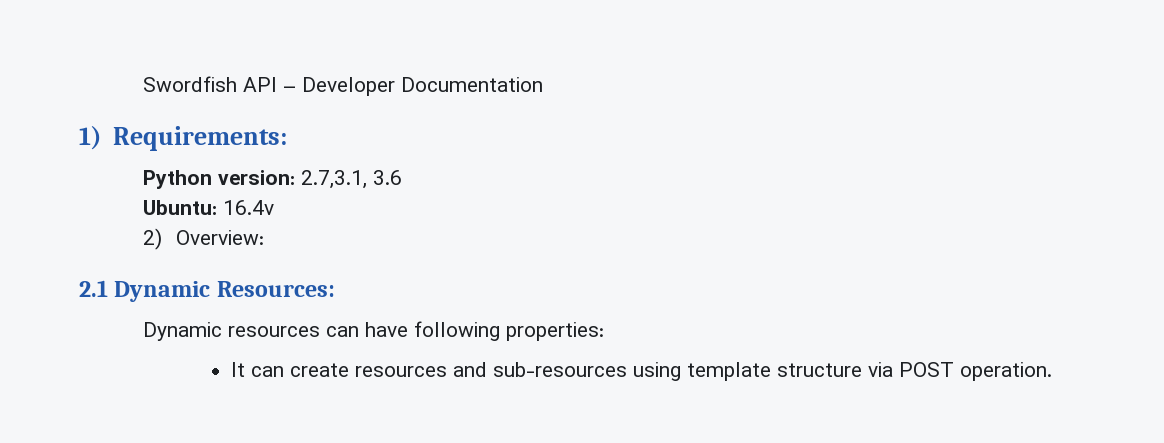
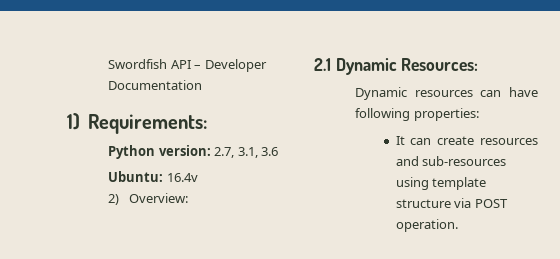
[301,170,368,189] 2.7,3.1, -> [214,147,258,158] 2.7, 3.1,

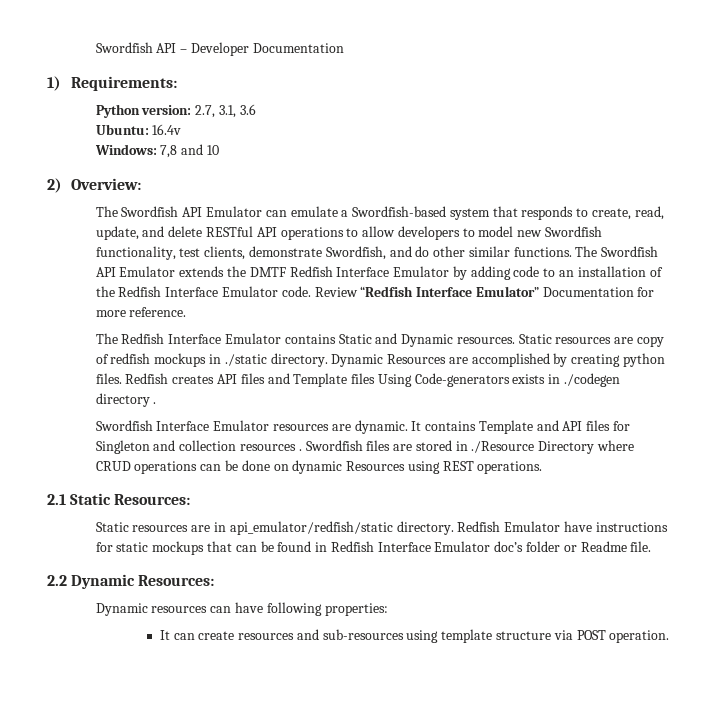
[108,193,188,205] [314,58,331,71] 2) Overview: // 2.1 -> [94,144,220,158] [47,178,142,193] [95,206,664,220] [95,226,603,240] [95,246,659,260] [95,266,663,280] [95,286,655,297] [95,307,187,317] [95,333,665,347] [95,353,666,367] [95,373,621,387] [95,393,157,407] [95,420,631,434] [95,440,635,454] [95,460,543,474] [47,493,191,505] [95,521,668,535] [95,541,652,555] [47,575,67,586] Windows: 7,8 and 10 // 2) Overview: // The Swordfish API Emulator can emulate a Swordfish-based system that responds to create, read, update, and delete RESTful API operations to allow developers to model new Swordfish functionality, test clients, demonstrate Swordfish, and do other similar functions. The Swordfish API Emulator extends the DMTF Redfish Interface Emulator by adding code to an installation of the Redfish Interface Emulator code. Review “Redfish Interface Emulator” Documentation for more reference. // The Redfish Interface Emulator contains Static and Dynamic resources. Static resources are copy of redfish mockups in ./static directory. Dynamic Resources are accomplished by creating python files. Redfish creates API files and Template files Using Code-generators exists in ./codegen directory . // Swordfish Interface Emulator resources are dynamic. It contains Template and API files for Singleton and collection resources . Swordfish files are stored in ./Resource Directory where CRUD operations can be done on dynamic Resources using REST operations. // 2.1 Static Resources: // Static resources are in api_emulator/redfish/static directory. Redfish Emulator have instructions for static mockups that can be found in Redfish Interface Emulator doc’s folder or Readme file. // 2.2

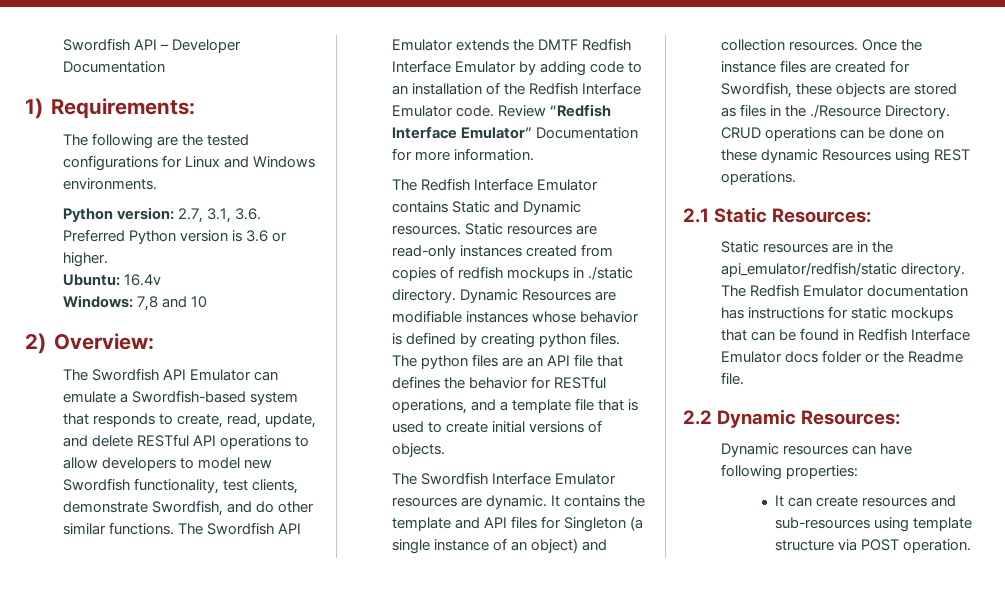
(178, 83) none -> [62,133,250,149] [62,155,316,171] [62,178,157,190] // The following are the tested configurations for Linux and Windows environments.
(237, 111) none -> [235,208,262,220] [62,229,242,244] 3.6. Preferred Python version is
(256, 109) none -> [272,232,288,242] [62,252,108,267] or higher.
[129,307,187,317] reference. -> [453,148,534,161] information.
[637,336,665,347] copy -> [391,244,613,259] [391,267,436,281] read-only instances created from copies
[471,353,666,367] [95,373,621,387] [95,393,157,407] accomplished by creating python files. Redfish creates API files and Template files Using Code-generators exists in ./codegen directory . // -> [391,310,639,323] [391,332,621,348] [391,354,624,369] [391,376,607,389] [391,398,639,414] [391,420,603,433] [391,443,445,457] [391,473,417,485] modifiable instances whose behavior is defined by creating python files. The python files are an API file that defines the behavior for RESTful operations, and a template file that is used to create initial versions of objects. // The
[478,420,533,434] Template -> [624,495,646,507] [391,517,451,531] the template
[153,440,635,454] and collection resources . Swordfish files are stored in ./Resource Directory where -> [630,516,644,531] [391,538,608,554] [720,39,922,51] [720,60,911,73] [720,82,958,98] [720,104,951,119] (a single instance of an object) and collection resources. Once the instance files are created for Swordfish, these objects are stored as files in the ./Resource Directory.
(289, 467) none -> [720,149,757,161] these
(227, 527) none -> [872,241,894,253] the
(454, 528) none -> [720,285,746,297] The
[563,521,592,532] have -> [866,285,968,297] [720,307,744,319] documentation has
[494,541,524,552] doc’s -> [784,351,818,363] docs
(577, 548) none -> [883,351,905,363] the

